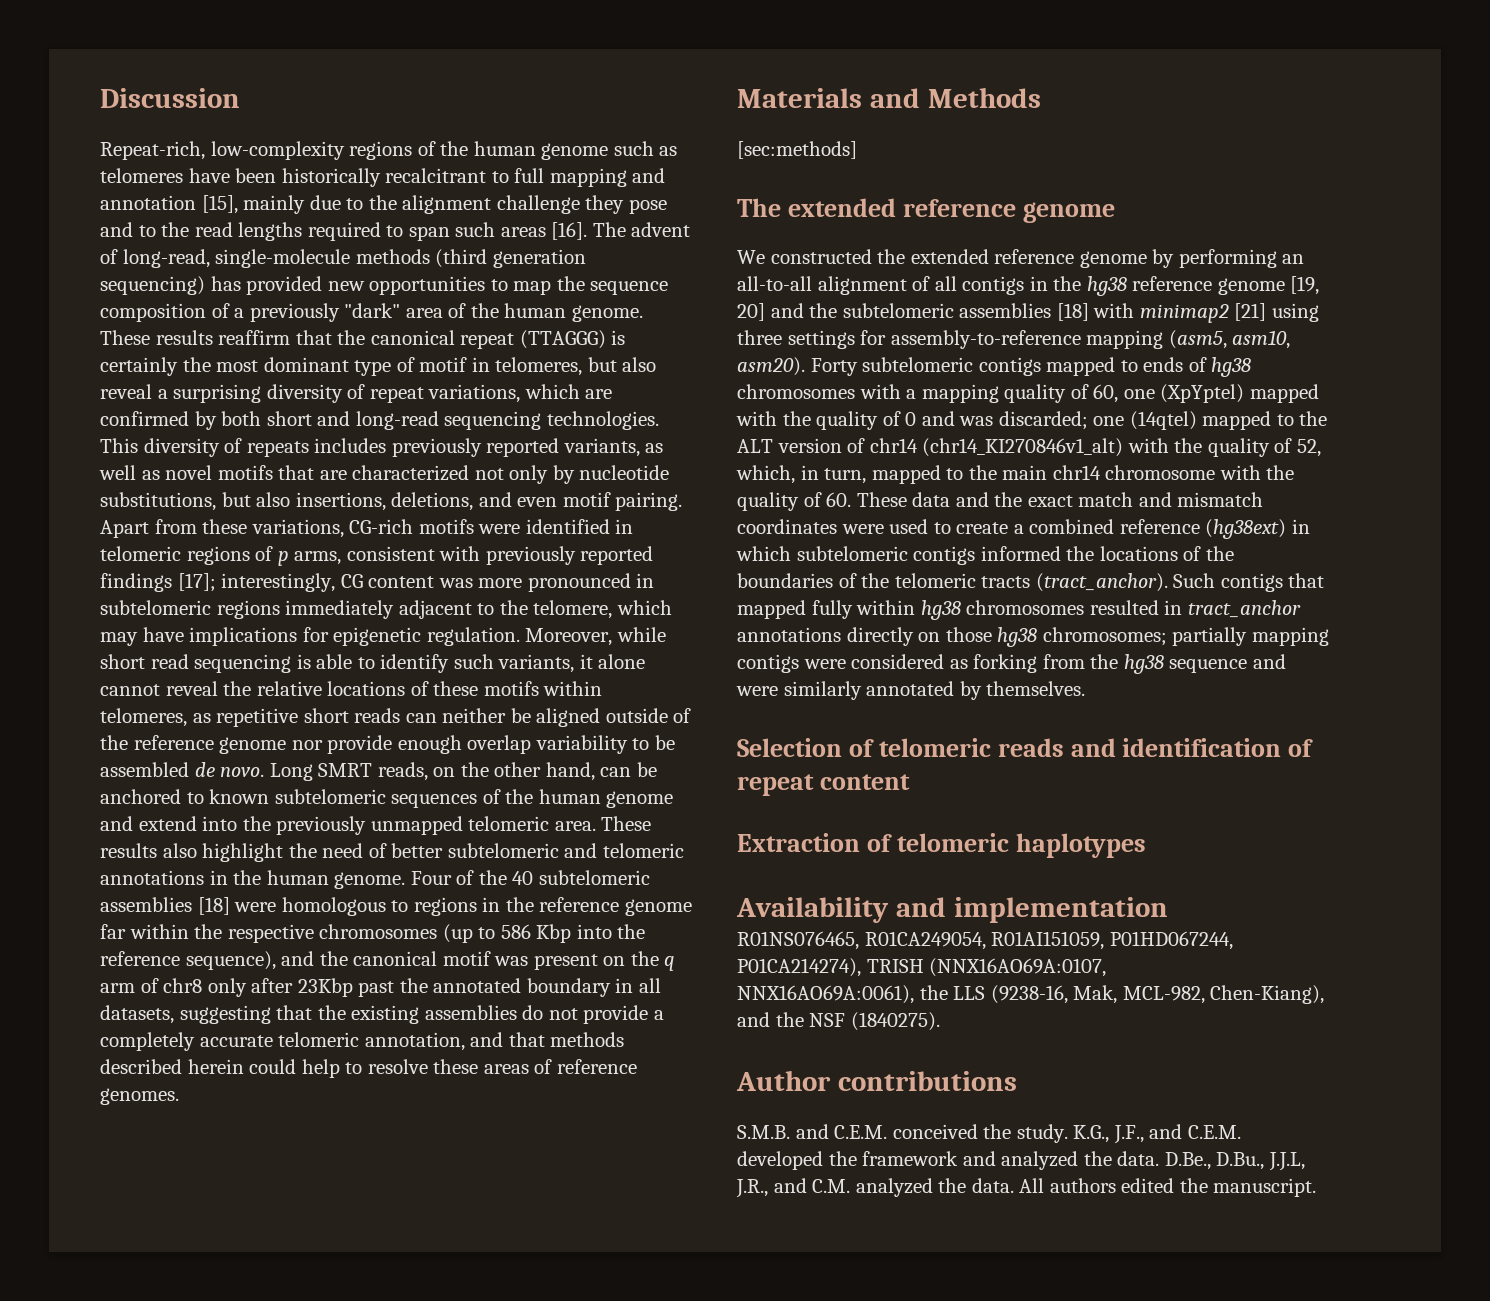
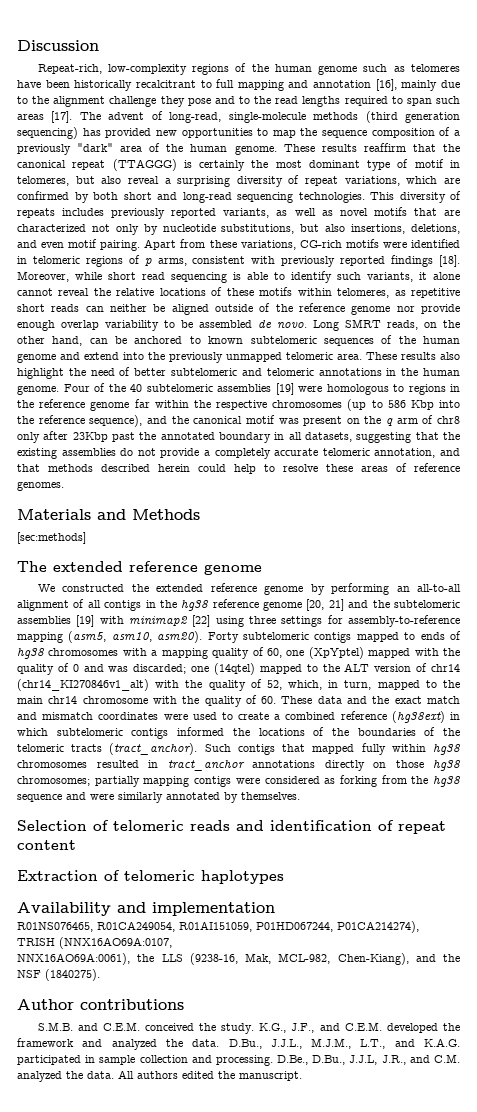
[201,195,238,214] [15], -> [375,79,397,91] [16],
[551,222,588,240] [16]. -> [51,111,73,123] [17].
[177,573,655,592] [100,600,672,619] [100,627,520,646] [17]; interestingly, CG content was more pronounced in subtelomeric regions immediately adjacent to the telomere, which may have implications for epigenetic regulation. -> [439,255,461,267] [18].
[197,897,230,915] [18] -> [275,383,294,395] [19]
[1290,276,1320,295] [737,303,765,321] [19, 20] -> [306,599,344,611] [20, 21]
[1056,303,1089,321] [18] -> [76,615,95,627] [19]
[1234,303,1267,321] [21] -> [192,615,211,627] [22]
(1160, 1158) none -> [228,1038,461,1049] [17,1055,273,1066] D.Bu., J.J.L., M.J.M., L.T., and K.A.G. participated in sample collection and processing.

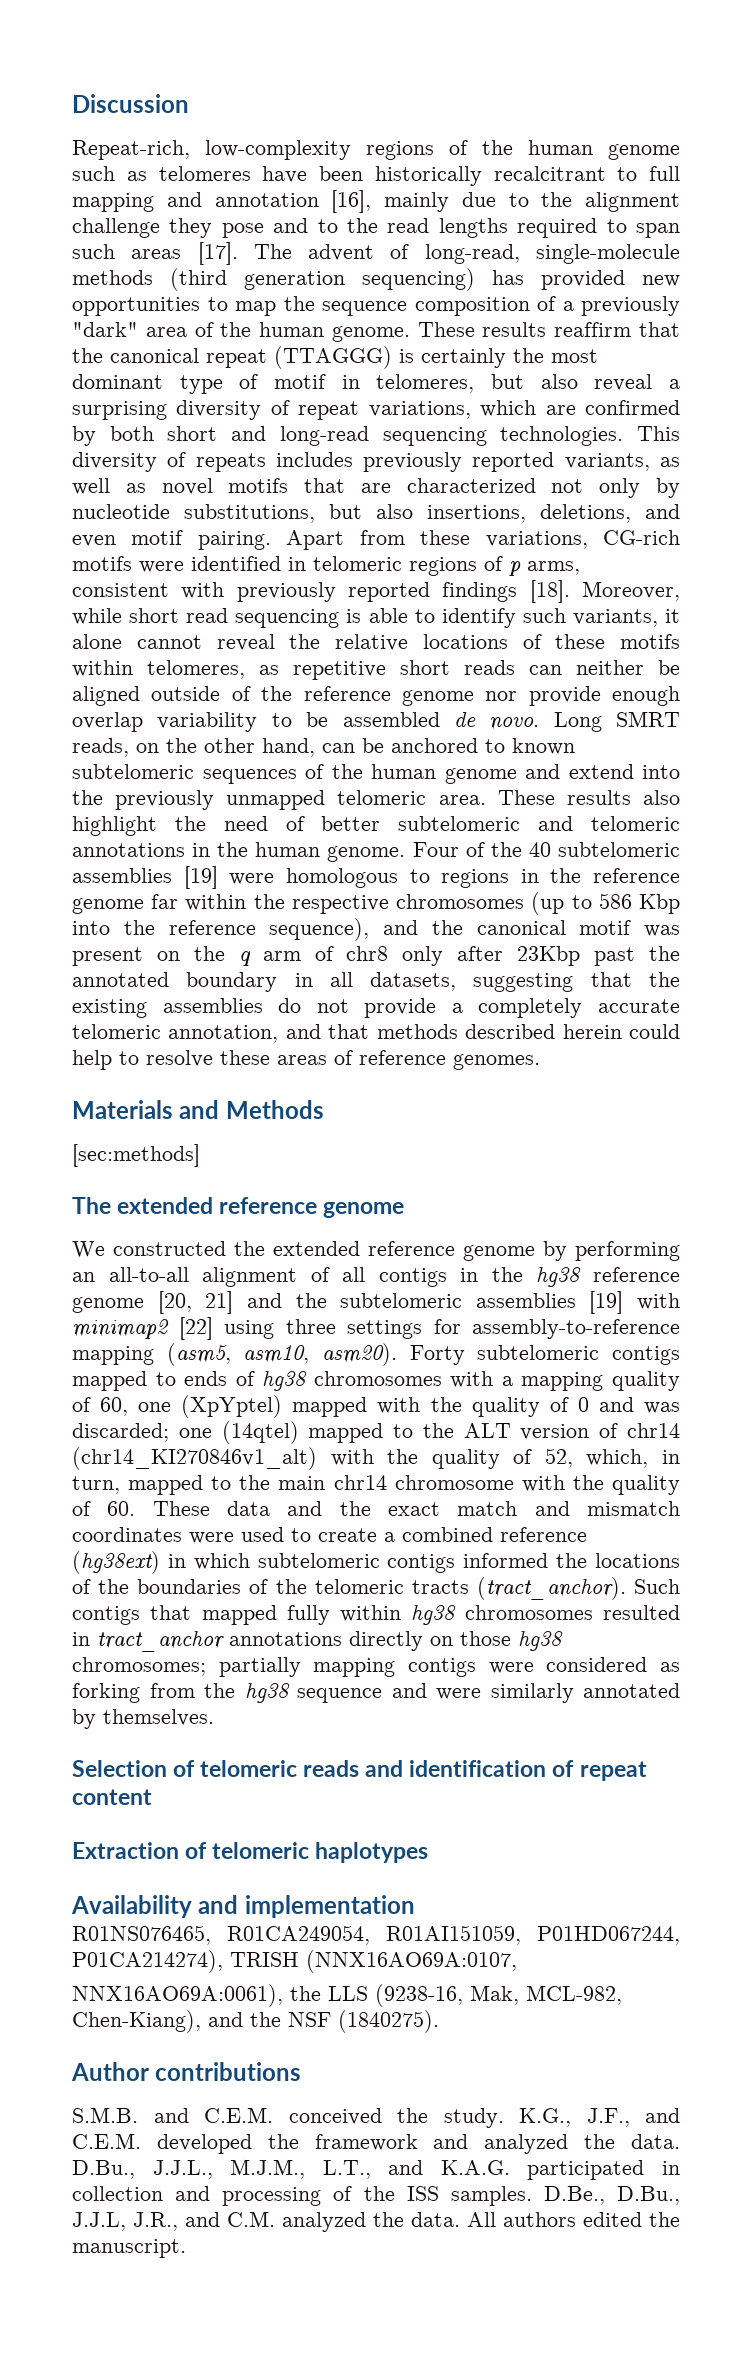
[99,1055,136,1065] sample -> (680, 2168) none
[215,1055,273,1066] processing. -> [222,2186,532,2206] processing of the ISS samples.

